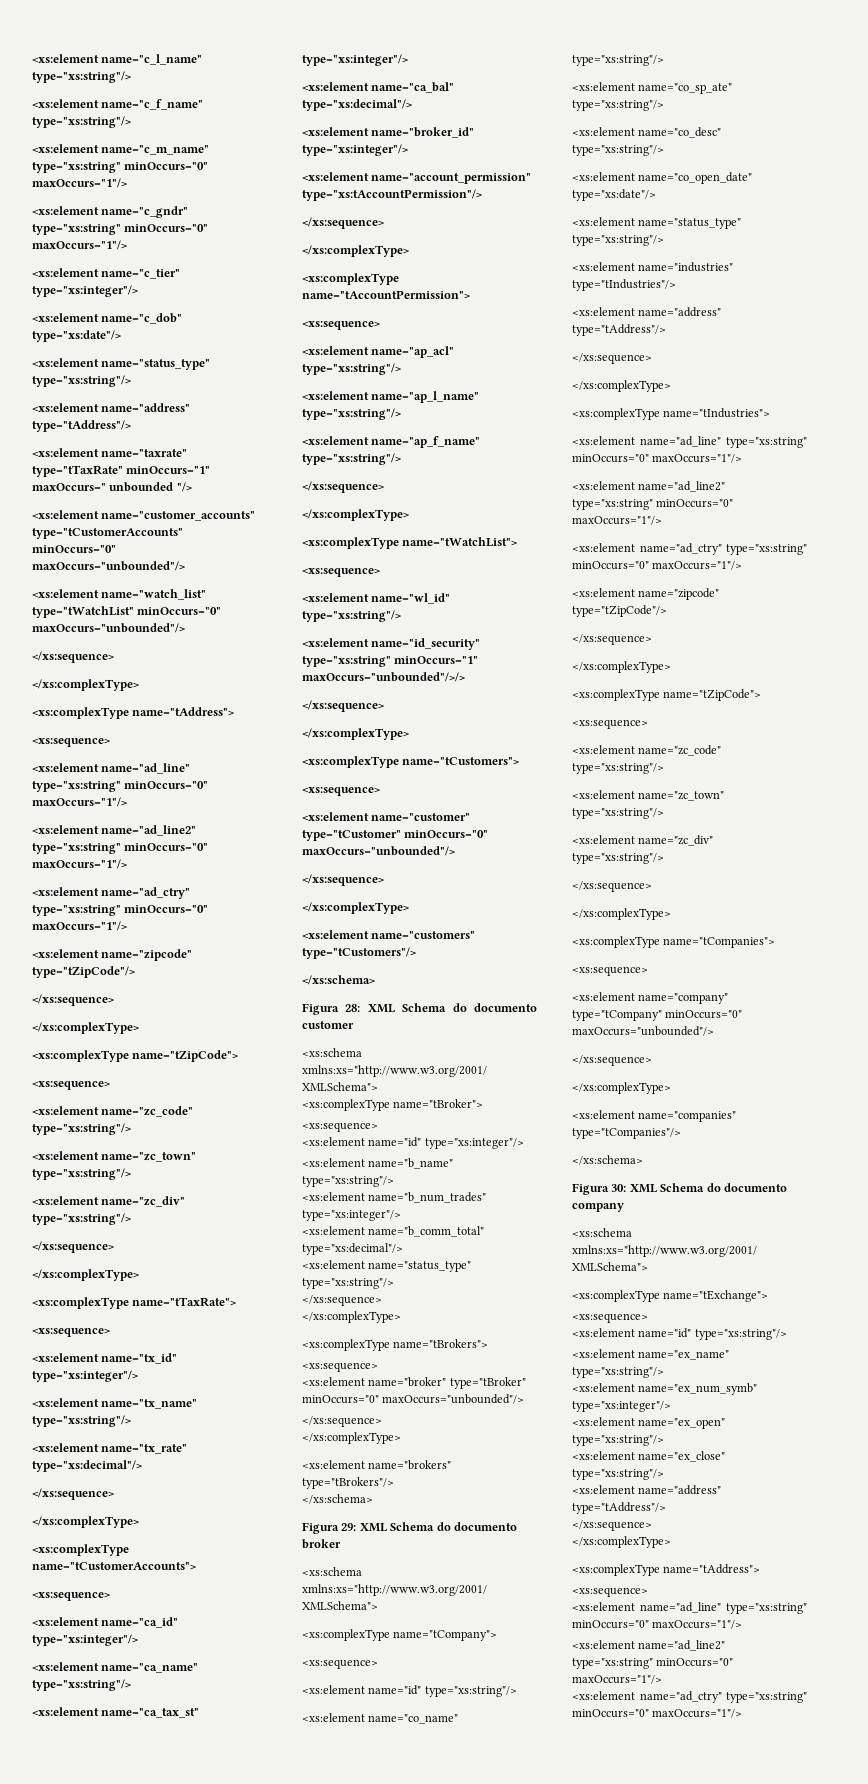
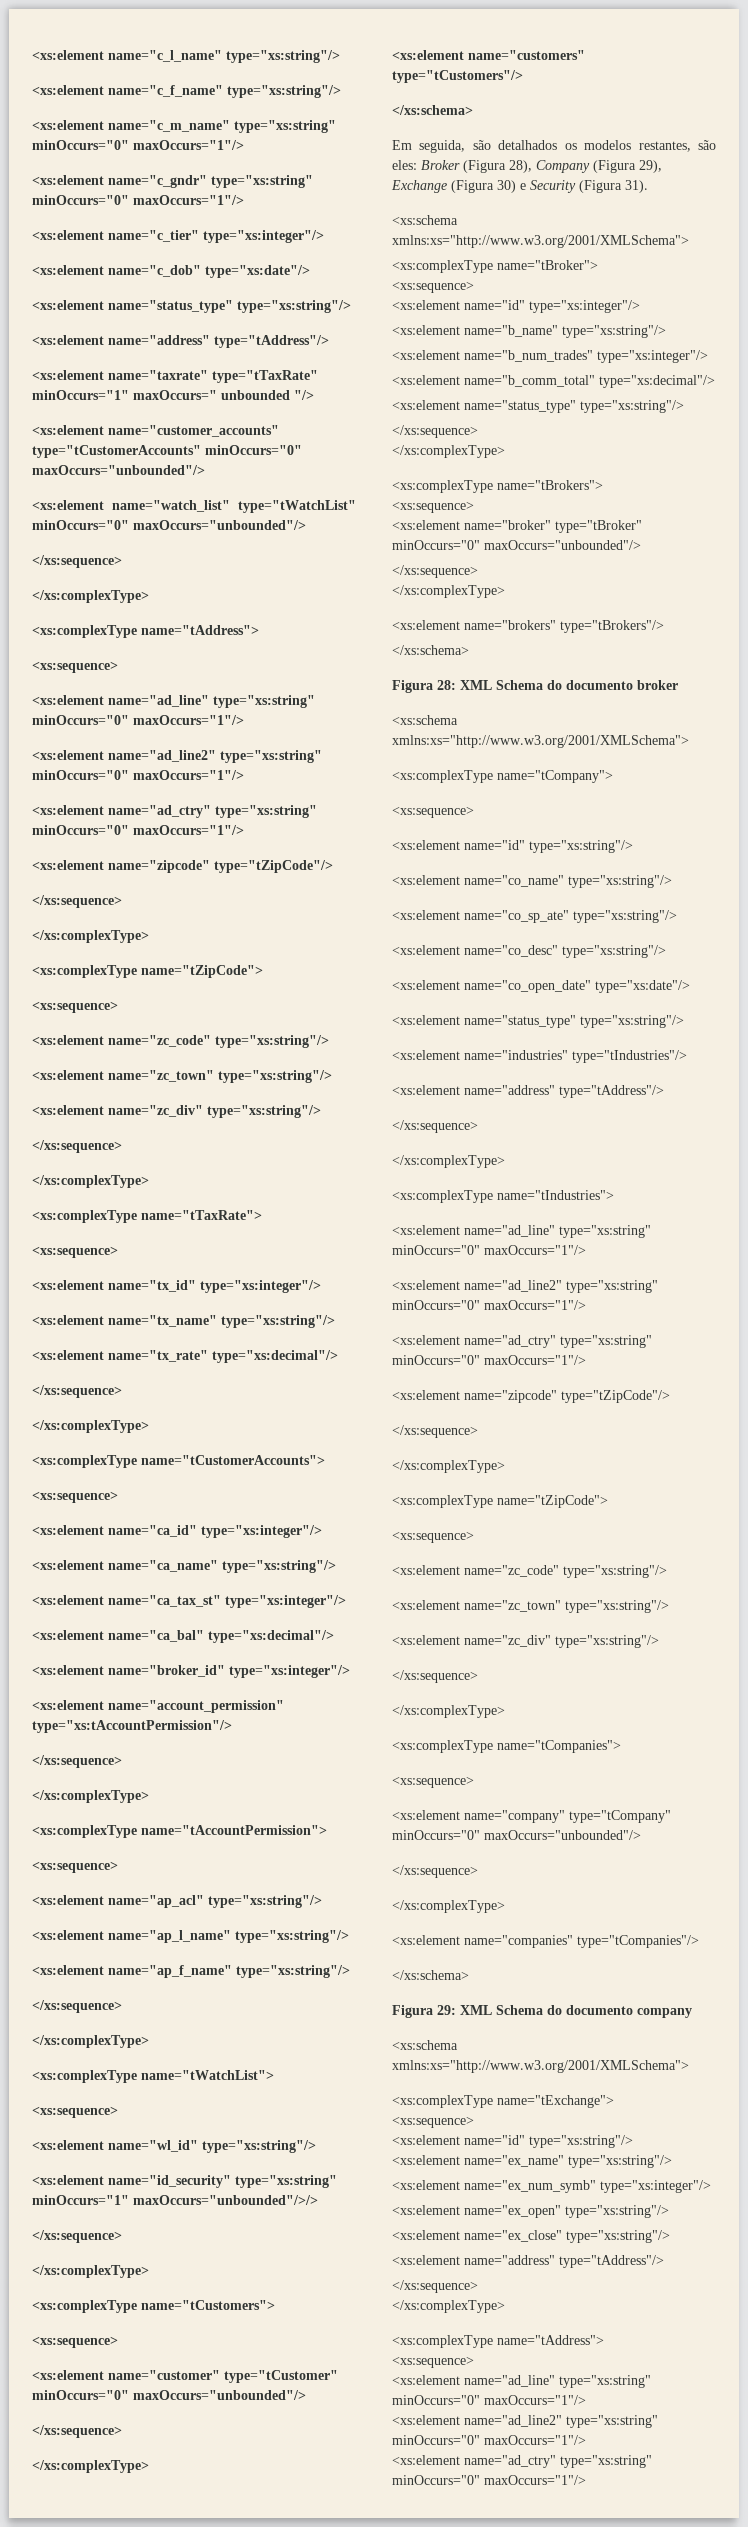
[302,1003,537,1015] [302,1021,354,1029] Figura 28: XML Schema do documento customer -> [392,140,716,153] [392,160,662,173] [391,180,648,193] Em seguida, são detalhados os modelos restantes, são eles: Broker (Figura 28), Company (Figura 29), Exchange (Figura 30) e Security (Figura 31).
[341,1523,357,1531] 29: -> [437,680,456,690] 28:
[611,1184,627,1192] 30: -> [437,2005,456,2015] 29:

